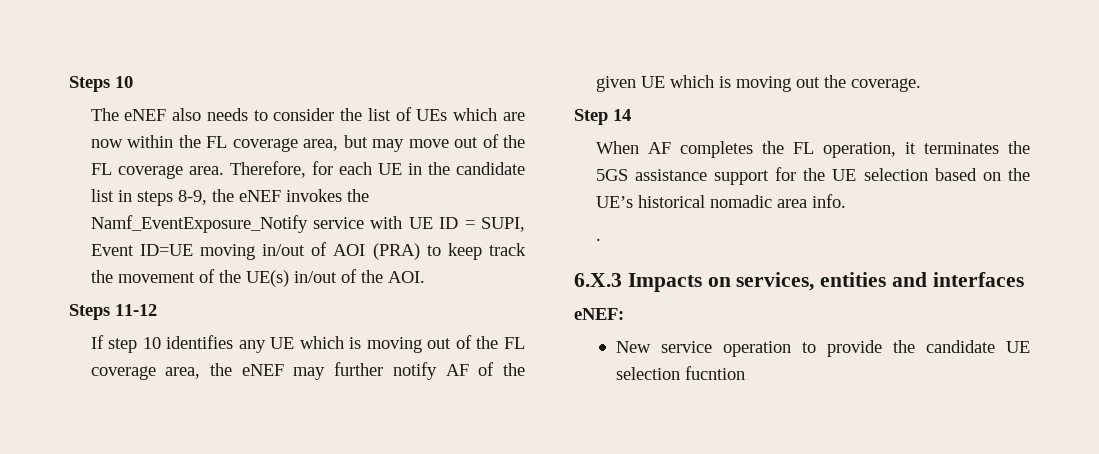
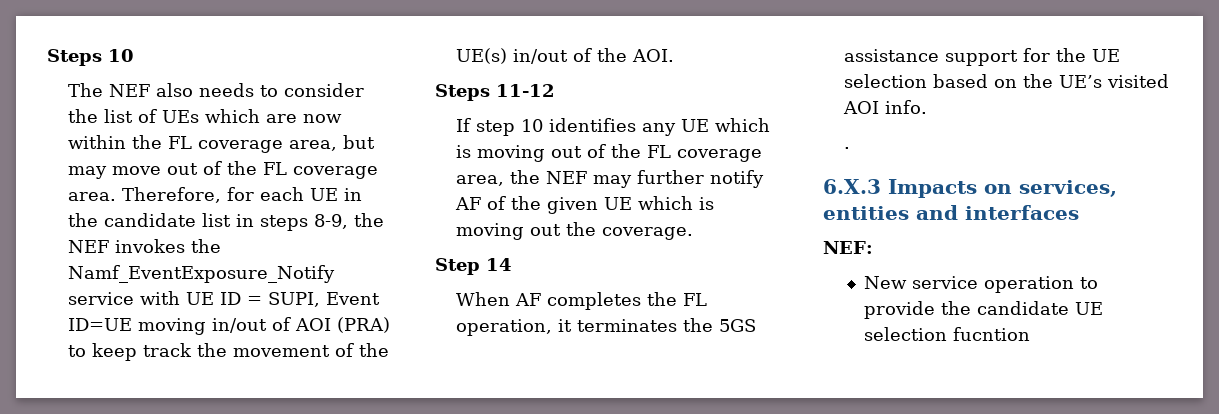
[124,109,167,121] eNEF -> [109,84,151,97] NEF
[238,190,281,202] eNEF -> [68,240,110,253] NEF
[241,364,284,376] eNEF -> [546,171,588,184] NEF
[637,195,807,208] historical nomadic area -> [1107,74,1170,88] [843,101,880,114] visited AOI
[574,308,624,320] eNEF: -> [823,241,873,254] NEF:

